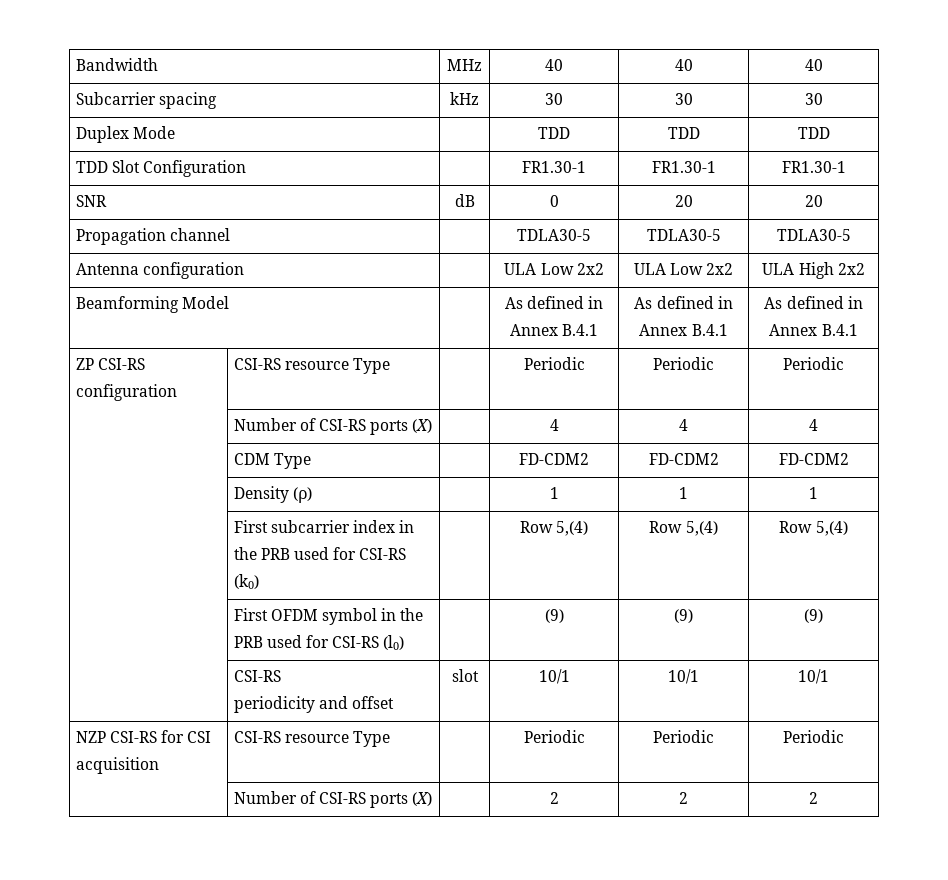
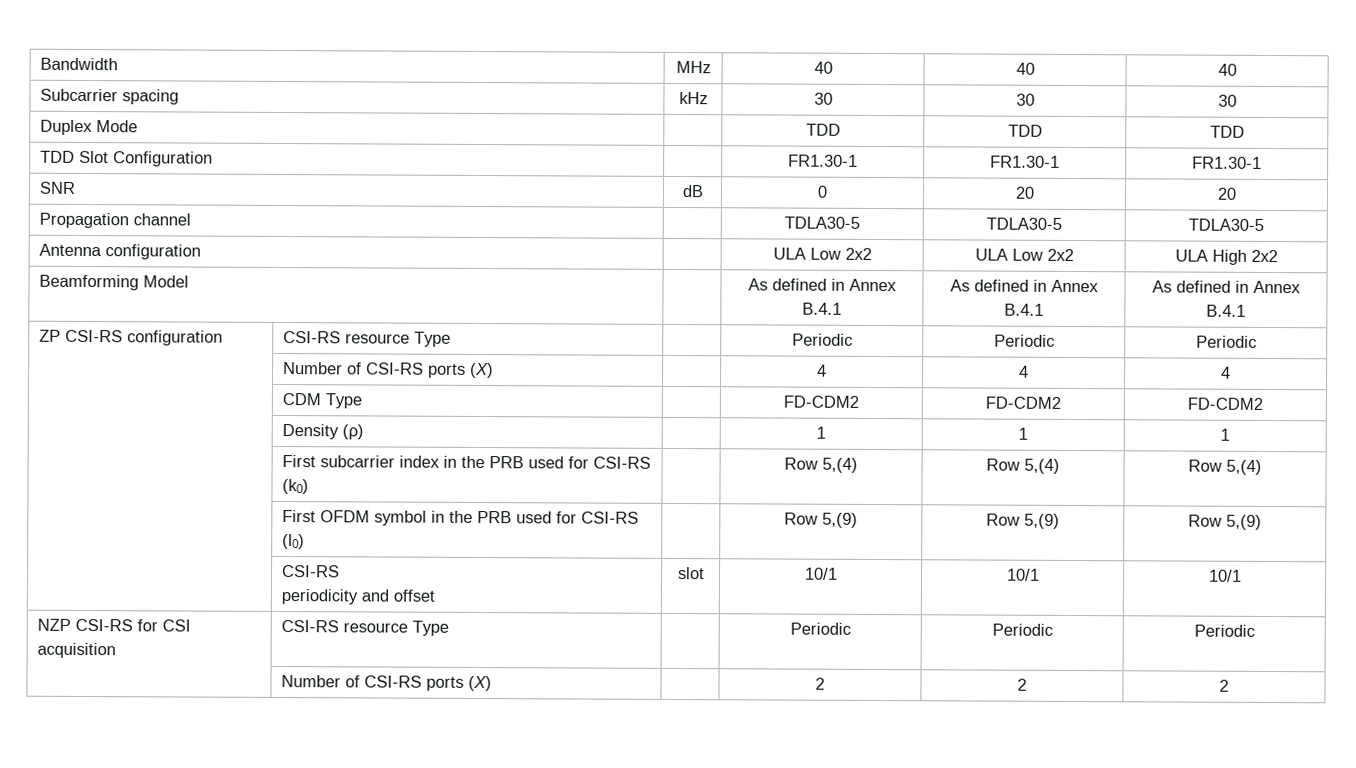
[544,609,564,623] [674,609,693,623] [804,609,823,623] (9) | (9) | (9) -> [784,512,858,528] [986,513,1060,529] [1188,514,1262,530] Row 5,(9) | Row 5,(9) | Row 5,(9)

